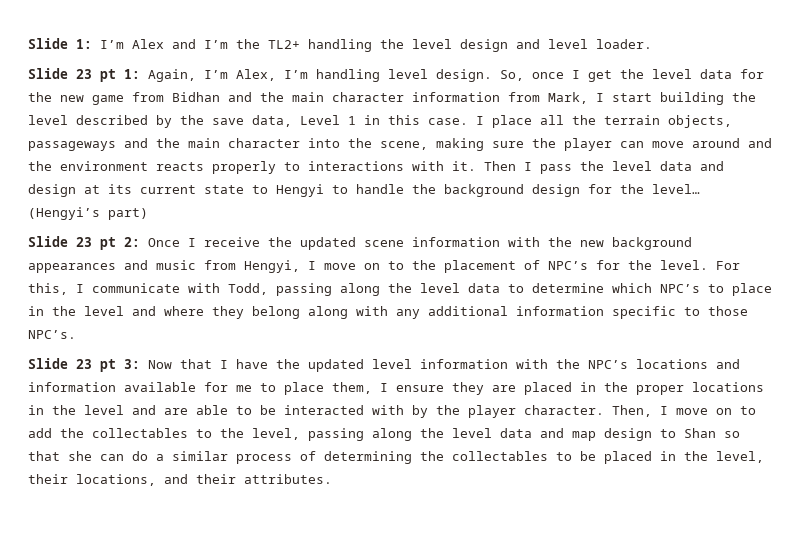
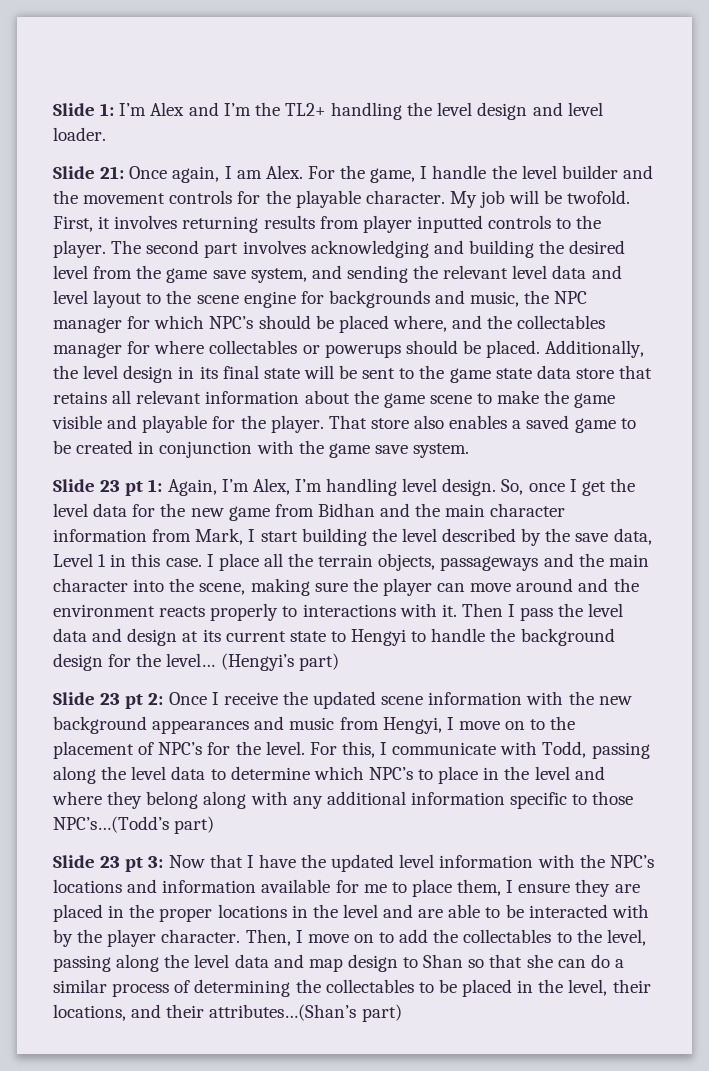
(652, 44) none -> [53,165,653,183] [53,190,631,208] [53,215,602,233] [53,240,626,258] [53,265,622,283] [53,290,588,308] [53,315,606,333] [53,340,645,358] [53,365,653,383] [53,390,616,408] [52,415,636,433] [53,440,470,458] // Slide 21: Once again, I am Alex. For the game, I handle the level builder and the movement controls for the playable character. My job will be twofold. First, it involves returning results from player inputted controls to the player. The second part involves acknowledging and building the desired level from the game save system, and sending the relevant level data and level layout to the scene engine for backgrounds and music, the NPC manager for which NPC’s should be placed where, and the collectables manager for where collectables or powerups should be placed. Additionally, the level design in its final state will be sent to the game state data store that retains all relevant information about the game scene to make the game visible and playable for the player. That store also enables a saved game to be created in conjunction with the game save system.
[28,330,76,339] NPC’s. -> [53,816,215,834] NPC’s…(Todd’s part)
[244,474,332,484] attributes. -> [209,1004,402,1022] attributes…(Shan’s part)

